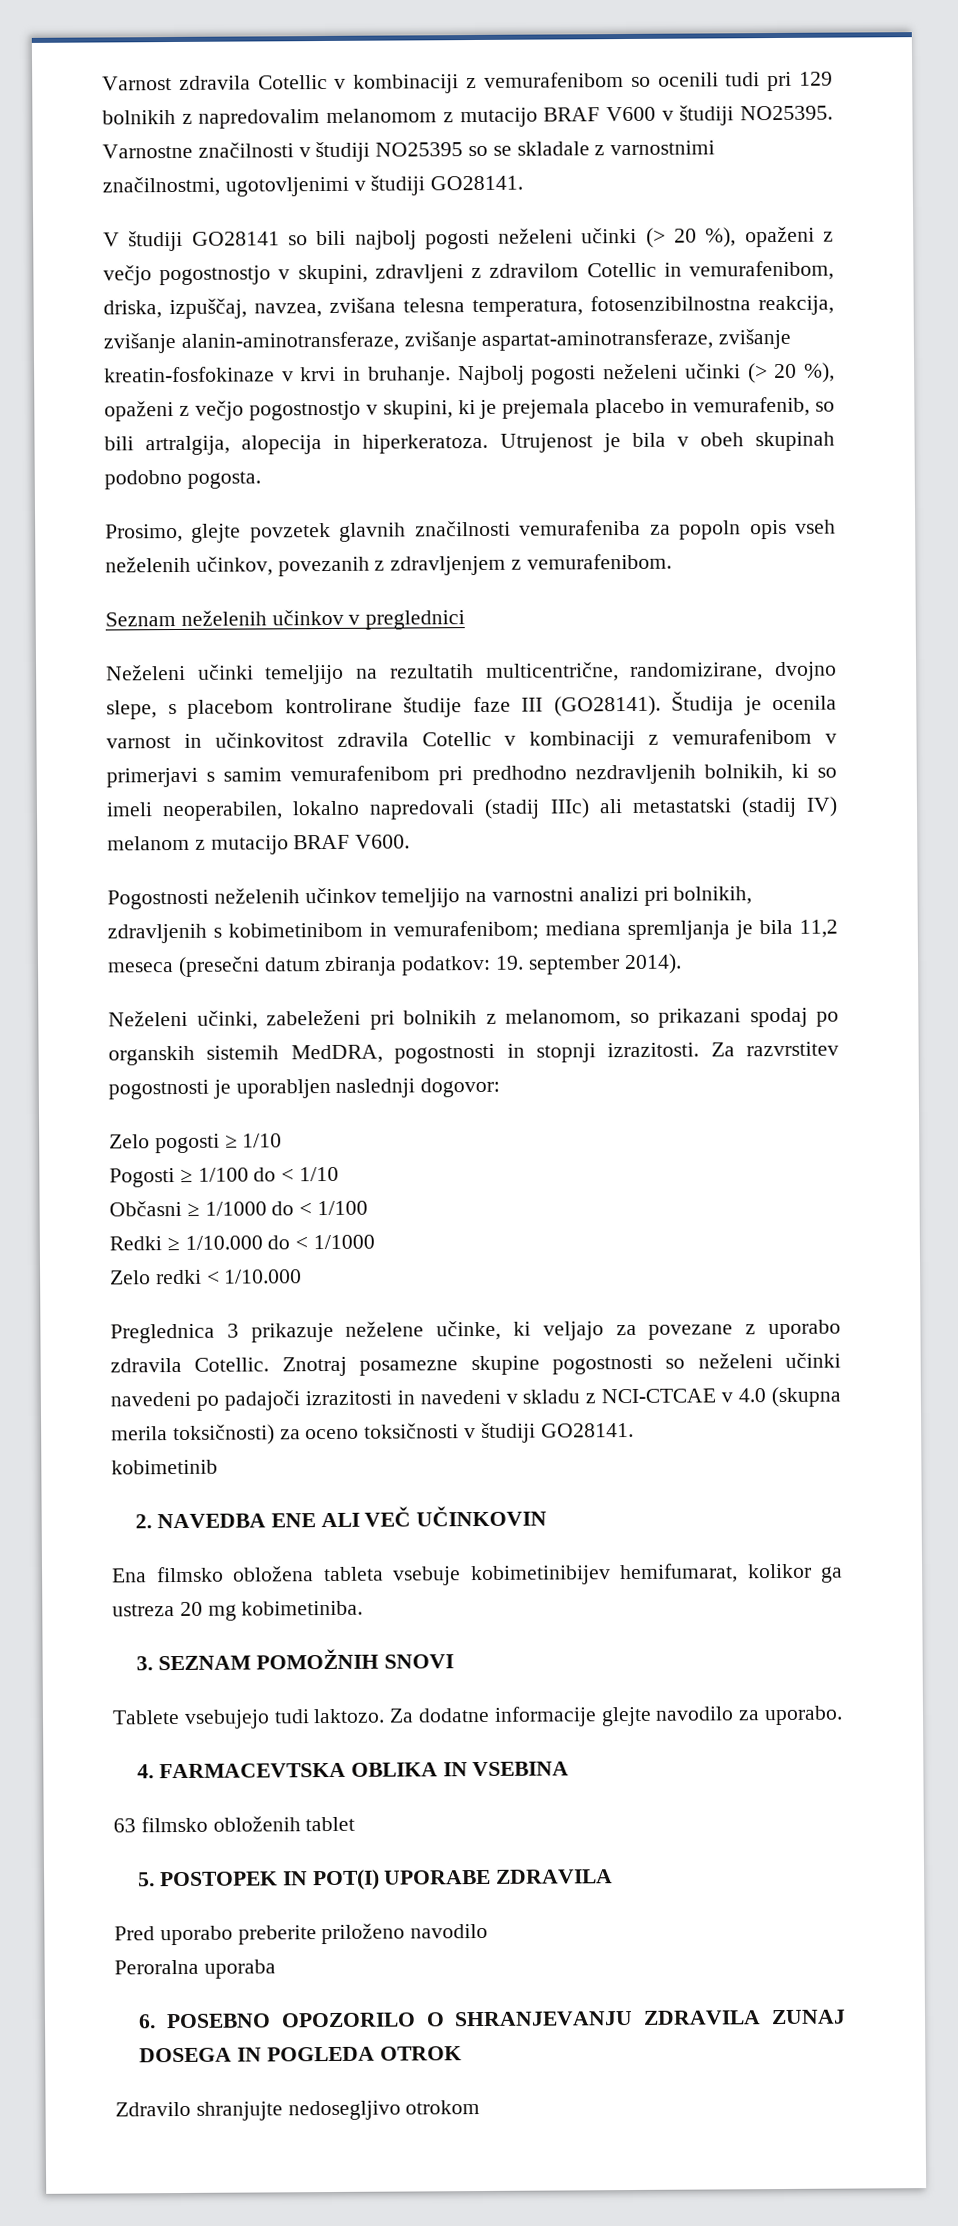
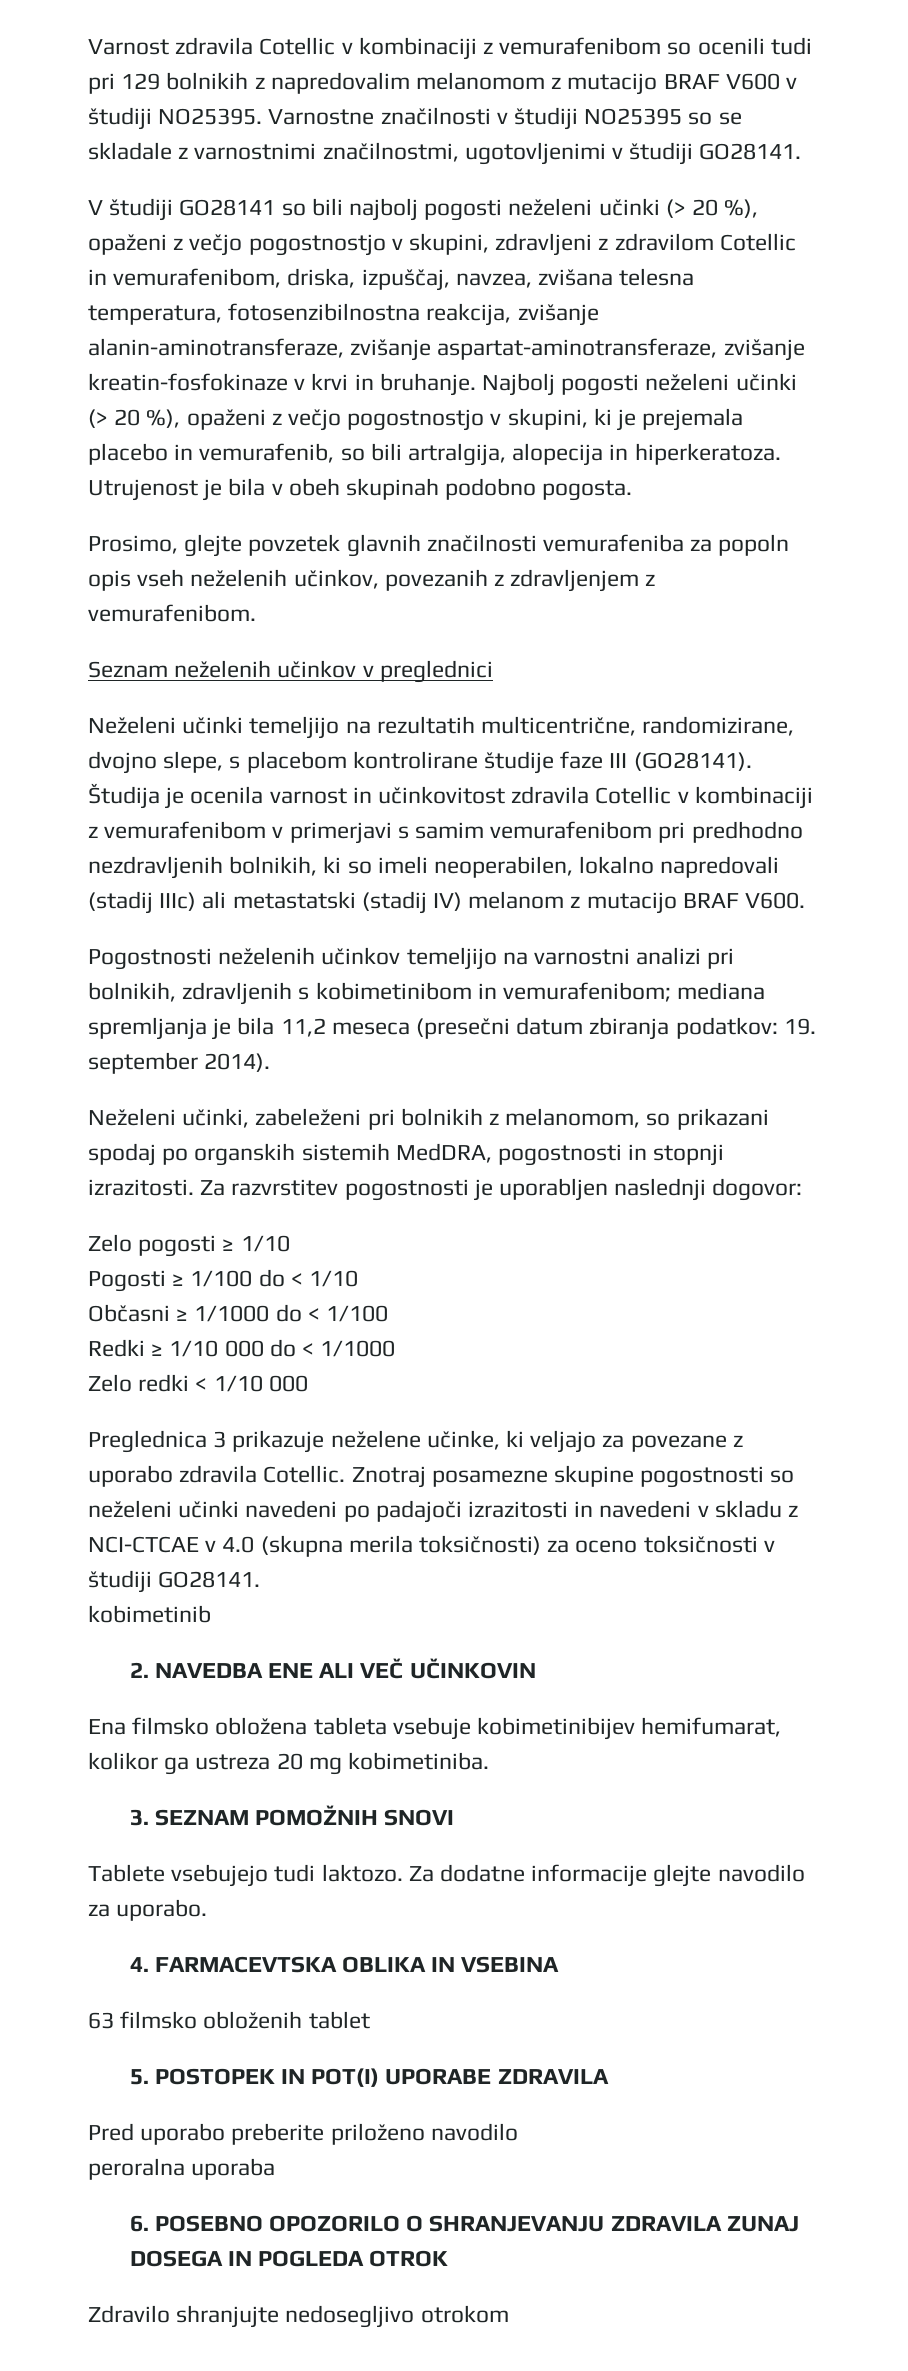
[184,1235,263,1250] 1/10.000 -> [169,1340,264,1357] 1/10 000
[224,1269,303,1284] 1/10.000 -> [213,1375,308,1392] 1/10 000
[114,1959,199,1975] Peroralna -> [88,2158,185,2180] peroralna

